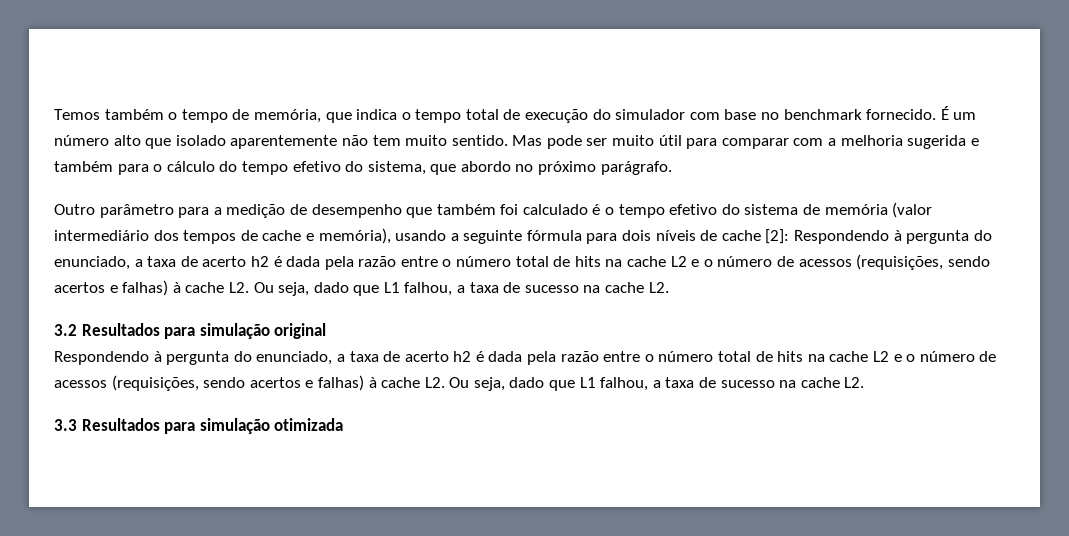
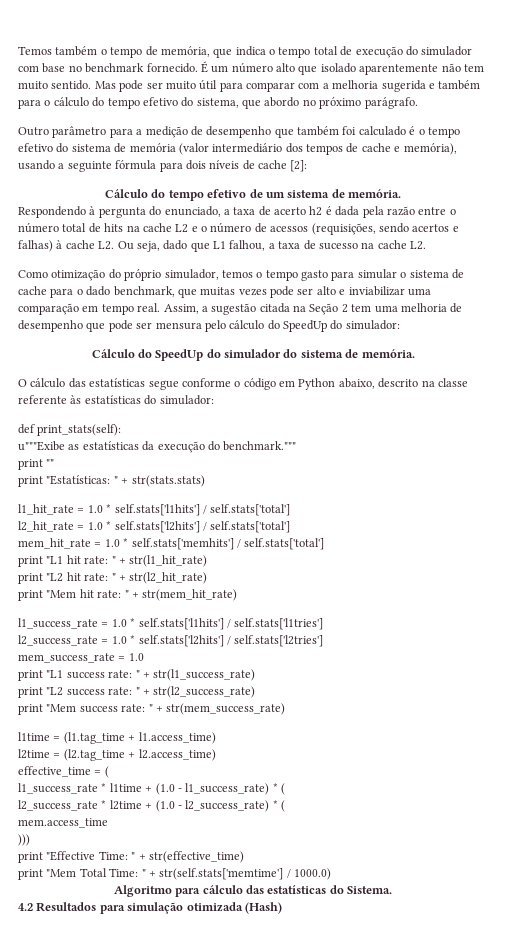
[794,230,992,244] [54,254,990,270] [54,280,669,296] [54,323,327,339] Respondendo à pergunta do enunciado, a taxa de acerto h2 é dada pela razão entre o número total de hits na cache L2 e o número de acessos (requisições, sendo acertos e falhas) à cache L2. Ou seja, dado que L1 falhou, a taxa de sucesso na cache L2. // 3.2 Resultados para simulação original -> [105,189,401,201] // Cálculo do tempo efetivo de um sistema de memória.
[54,419,77,431] 3.3 -> [18,269,464,281] [18,286,431,298] [18,303,463,315] [18,320,400,332] [91,349,415,361] [18,378,468,390] [18,395,214,405] [18,424,122,436] [18,441,297,453] [18,459,55,470] [18,475,205,487] [18,504,291,516] [18,521,291,533] [18,538,325,550] [18,555,208,567] [18,572,208,584] [18,589,238,601] [18,618,324,630] [18,635,324,647] [18,653,144,663] [18,669,256,681] [18,686,256,698] [18,703,286,715] [18,732,216,744] [18,749,216,761] [18,766,109,778] [18,783,285,795] [18,800,285,812] [18,818,108,828] [18,834,30,846] [18,851,244,863] [18,868,331,880] [113,885,393,897] [18,903,33,911] Como otimização do próprio simulador, temos o tempo gasto para simular o sistema de cache para o dado benchmark, que muitas vezes pode ser alto e inviabilizar uma comparação em tempo real. Assim, a sugestão citada na Seção 2 tem uma melhoria de desempenho que pode ser mensura pelo cálculo do SpeedUp do simulador: // Cálculo do SpeedUp do simulador do sistema de memória. // O cálculo das estatísticas segue conforme o código em Python abaixo, descrito na classe referente às estatísticas do simulador: // def print_stats(self): // u"""Exibe as estatísticas da execução do benchmark.""" // print "" // print "Estatísticas: " + str(stats.stats) // l1_hit_rate = 1.0 * self.stats['l1hits'] / self.stats['total'] // l2_hit_rate = 1.0 * self.stats['l2hits'] / self.stats['total'] // mem_hit_rate = 1.0 * self.stats['memhits'] / self.stats['total'] // print "L1 hit rate: " + str(l1_hit_rate) // print "L2 hit rate: " + str(l2_hit_rate) // print "Mem hit rate: " + str(mem_hit_rate) // l1_success_rate = 1.0 * self.stats['l1hits'] / self.stats['l1tries'] // l2_success_rate = 1.0 * self.stats['l2hits'] / self.stats['l2tries'] // mem_success_rate = 1.0 // print "L1 success rate: " + str(l1_success_rate) // print "L2 success rate: " + str(l2_success_rate) // print "Mem success rate: " + str(mem_success_rate) // l1time = (l1.tag_time + l1.access_time) // l2time = (l2.tag_time + l2.access_time) // effective_time = ( // l1_success_rate * l1time + (1.0 - l1_success_rate) * ( // l2_success_rate * l2time + (1.0 - l2_success_rate) * ( // mem.access_time // ))) // print "Effective Time: " + str(effective_time) // print "Mem Total Time: " + str(self.stats['memtime'] / 1000.0) // Algoritmo para cálculo das estatísticas do Sistema. // 4.2
(344, 424) none -> [244,902,282,914] (Hash)

